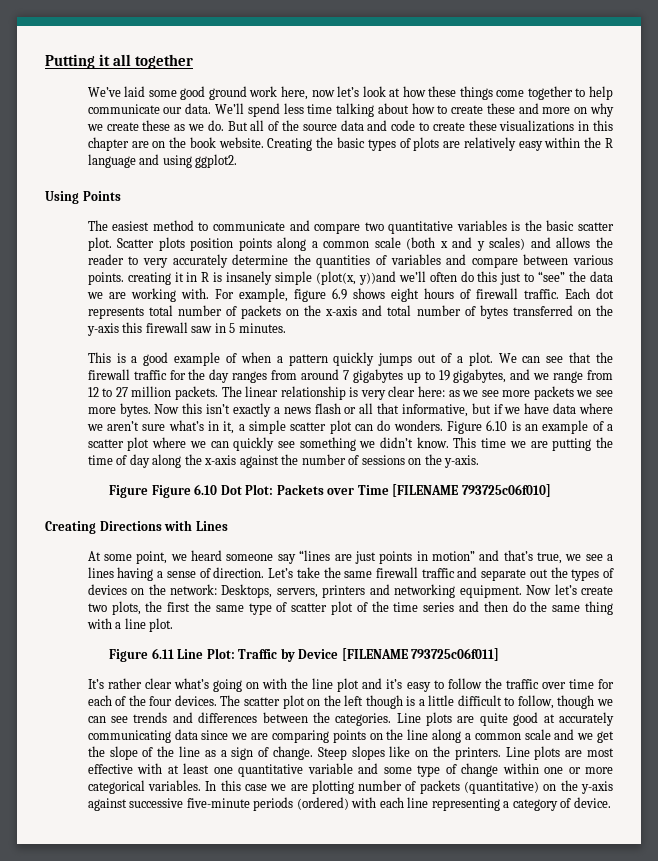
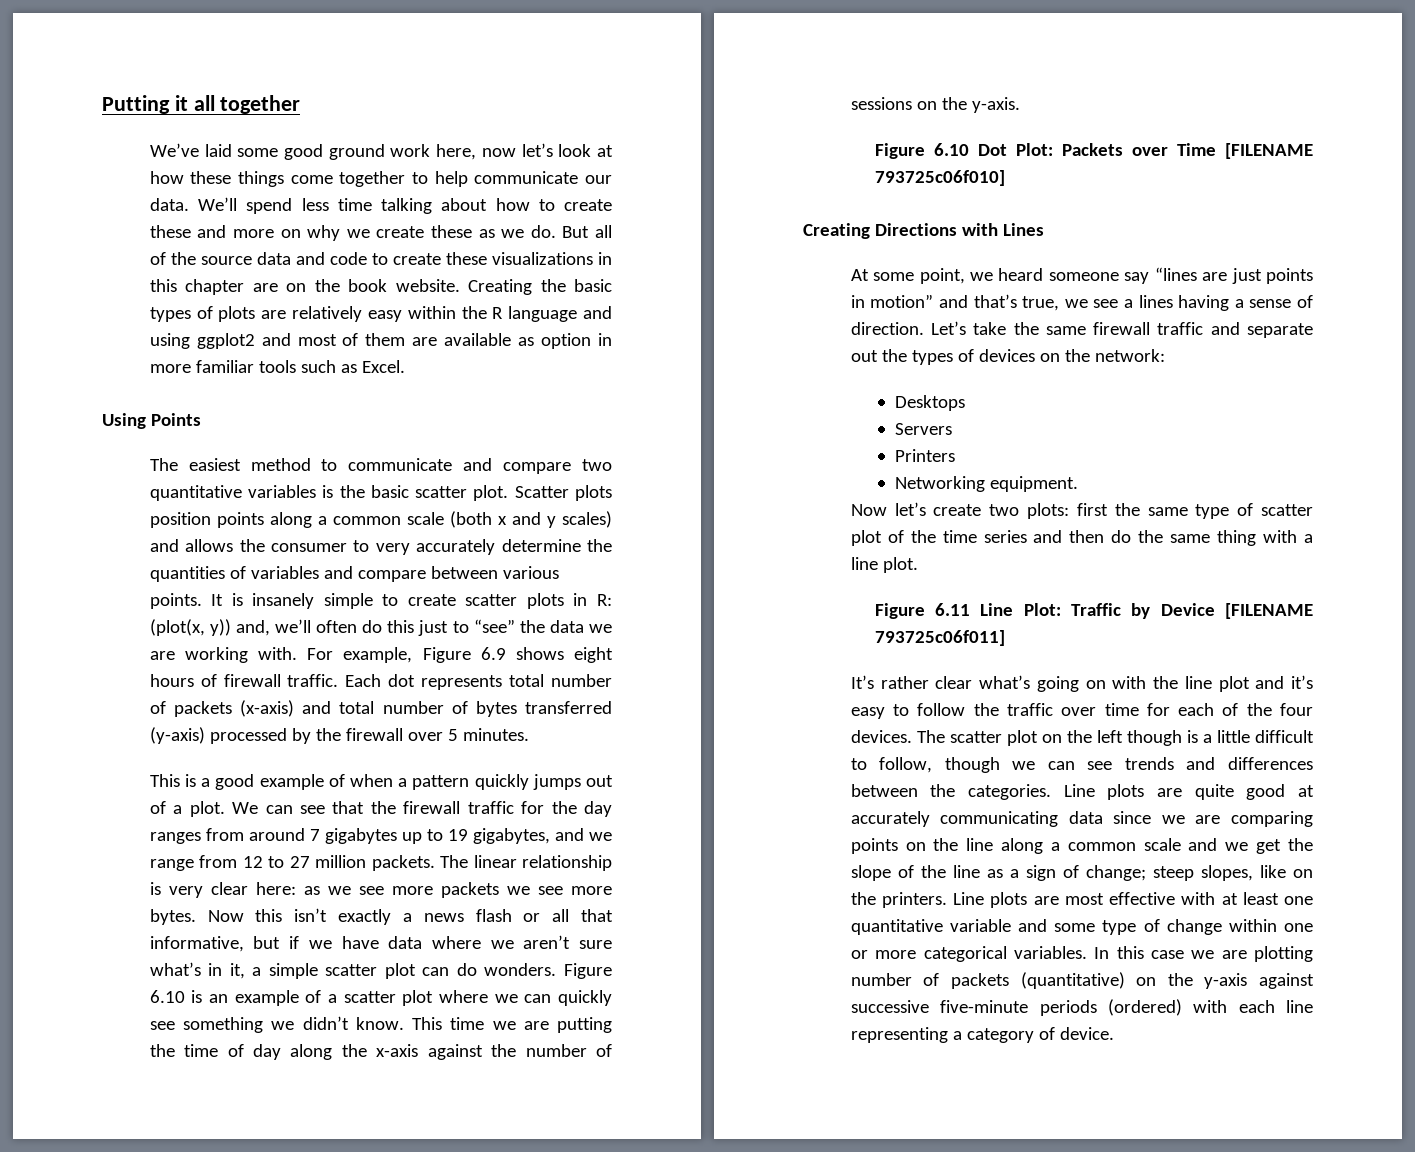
[195,154,238,168] ggplot2. -> [196,333,613,349] [149,360,405,373] ggplot2 and most of them are available as option in more familiar tools such as Excel.
[87,254,124,265] reader -> [270,543,347,552] consumer
[127,271,396,285] creating it in R is insanely simple (plot(x, y))and -> [211,593,612,609] [149,619,270,636] It is insanely simple to create scatter plots in R: (plot(x, y)) and,
[293,289,326,302] figure -> [422,647,471,663] Figure
[286,305,358,316] on the x-axis -> [240,700,295,717] (x-axis)
[577,305,613,316] [86,322,226,336] on the y-axis this firewall saw in -> [149,727,443,744] (y-axis) processed by the firewall over
[151,485,191,498] Figure -> (925, 151) none
[221,584,456,598] Desktops, servers, printers and networking -> [895,395,966,411] [895,423,953,435] [895,449,956,462] [895,476,986,492] // Desktops // Servers // Printers // Networking
(522, 591) none -> (1079, 484) //
[111,601,163,615] plots, the -> [1027,503,1070,519] plots:
[272,746,385,760] change. Steep slopes -> [1085,865,1253,881] change; steep slopes,

